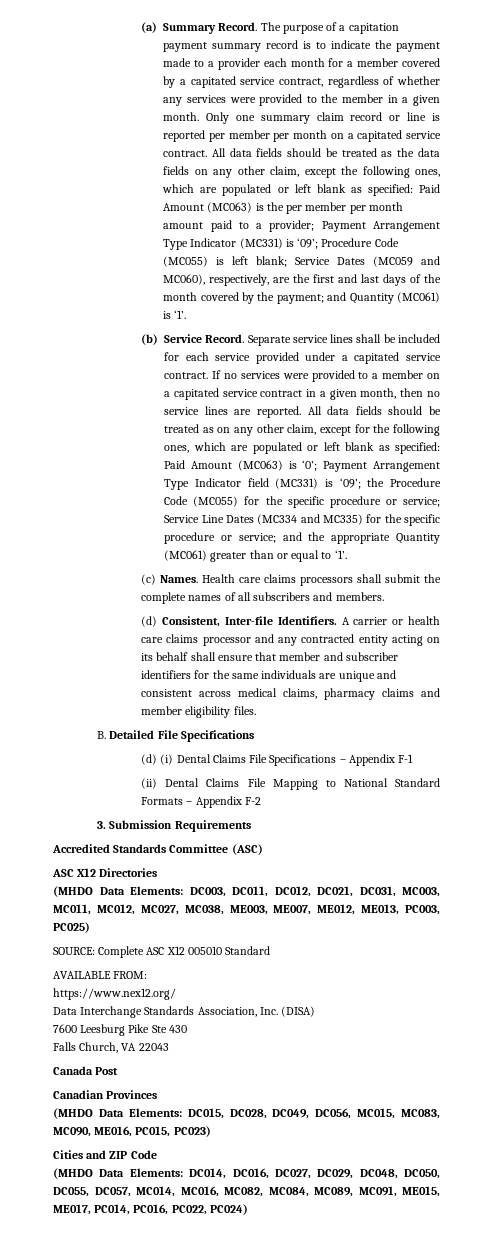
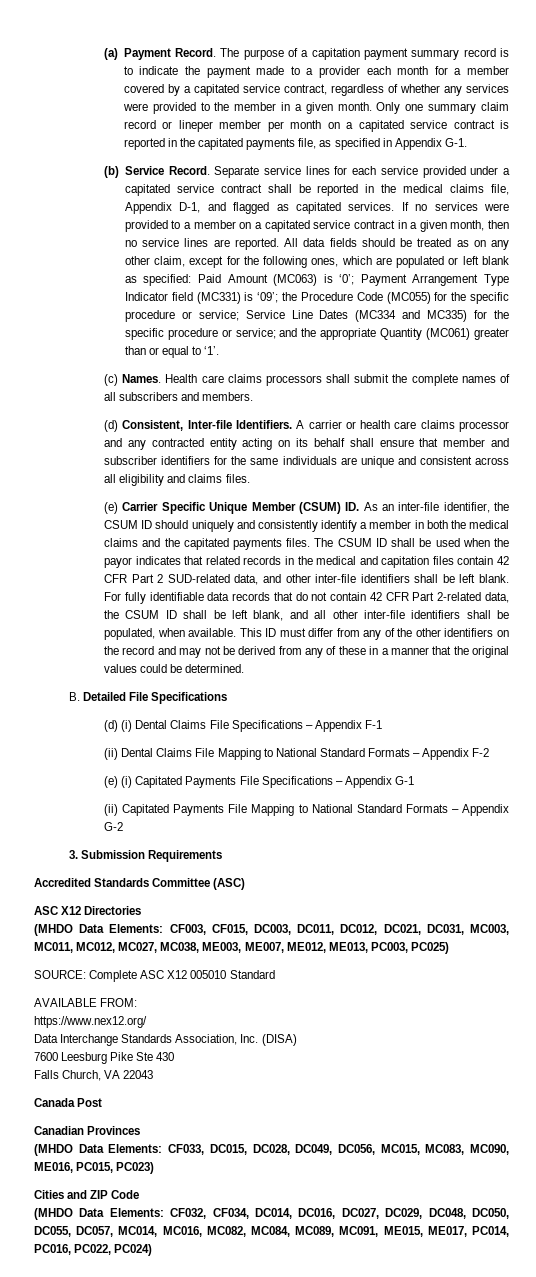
[163,23,217,34] Summary -> [123,48,171,60] Payment
[407,112,440,121] [163,130,225,142] line is reported per -> [178,120,213,132] lineper
[163,148,441,157] [163,166,440,178] [162,184,440,196] [163,202,403,214] [163,220,440,232] [163,238,399,250] [163,256,441,267] [163,274,441,286] [163,292,441,304] [163,310,187,319] contract. All data fields should be treated as the data fields on any other claim, except the following ones, which are populated or left blank as specified: Paid Amount (MC063) is the per member per month amount paid to a provider; Payment Arrangement Type Indicator (MC331) is ‘09’; Procedure Code (MC055) is left blank; Service Dates (MC059 and MC060), respectively, are the first and last days of the month covered by the payment; and Quantity (MC061) is ‘1’. -> [453,120,510,129] [123,138,467,150] contract is reported in the capitated payments file, as specified in Appendix G-1.
[356,334,440,343] shall be included -> (330, 170) none
[164,372,209,379] contract. -> [220,184,510,196] [124,202,395,214] contract shall be reported in the medical claims file, Appendix D-1, and flagged as capitated services.
[238,688,440,700] [141,706,256,718] medical claims, pharmacy claims and member eligibility files. -> [104,474,250,486] [104,502,509,514] [104,520,510,532] [104,538,509,550] [104,556,509,568] [104,574,510,585] [104,592,509,604] [104,610,510,621] [104,628,509,640] [104,646,509,658] [104,664,245,673] all eligibility and claims files. // (e) Carrier Specific Unique Member (CSUM) ID. As an inter-file identifier, the CSUM ID should uniquely and consistently identify a member in both the medical claims and the capitated payments files. The CSUM ID shall be used when the payor indicates that related records in the medical and capitation files contain 42 CFR Part 2 SUD-related data, and other inter-file identifiers shall be left blank. For fully identifiable data records that do not contain 42 CFR Part 2-related data, the CSUM ID shall be left blank, and all other inter-file identifiers shall be populated, when available. This ID must differ from any of the other identifiers on the record and may not be derived from any of these in a manner that the original values could be determined.
(261, 801) none -> [104,776,414,788] [104,804,510,816] [104,822,124,831] // (e) (i) Capitated Payments File Specifications – Appendix G-1 // (ii) Capitated Payments File Mapping to National Standard Formats – Appendix G-2
(183, 890) none -> [169,924,248,935] CF003, CF015,
(182, 1112) none -> [168,1144,205,1155] CF033,
(183, 1172) none -> [170,1208,249,1219] CF032, CF034,

